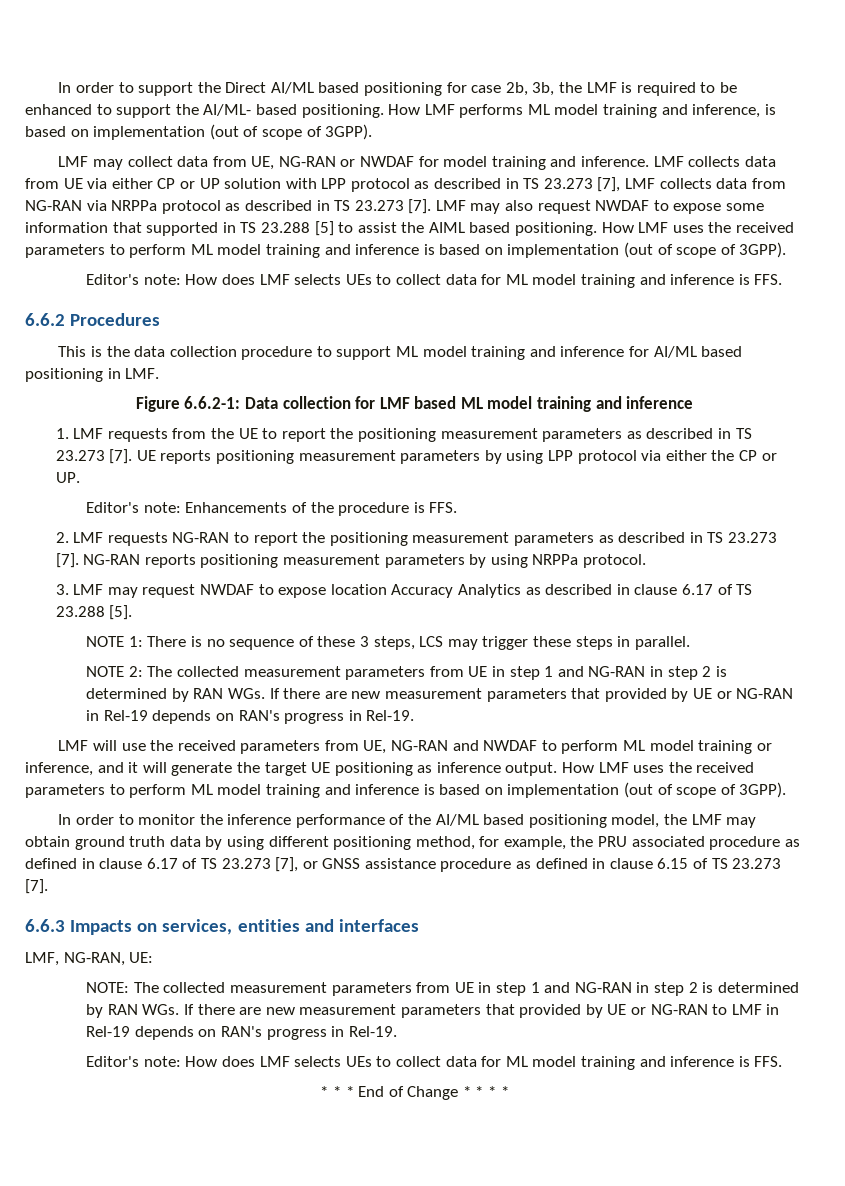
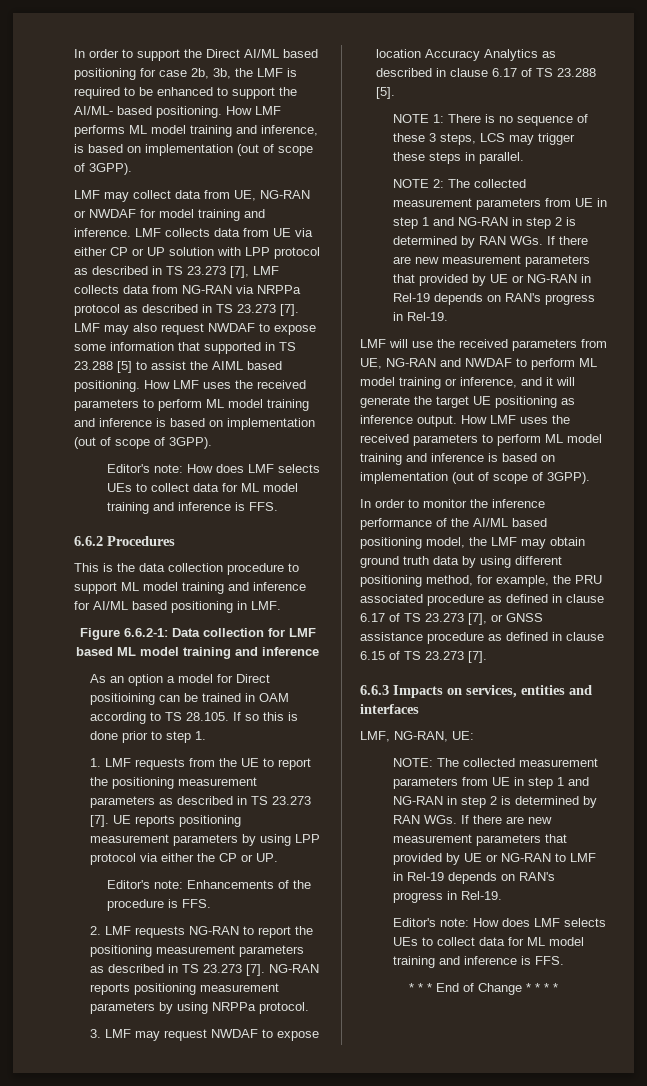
(694, 402) none -> [90,674,271,686] [90,693,290,705] [90,712,299,724] [90,731,207,743] // As an option a model for Direct positioining can be trained in OAM according to TS 28.105. If so this is done prior to step 1.

